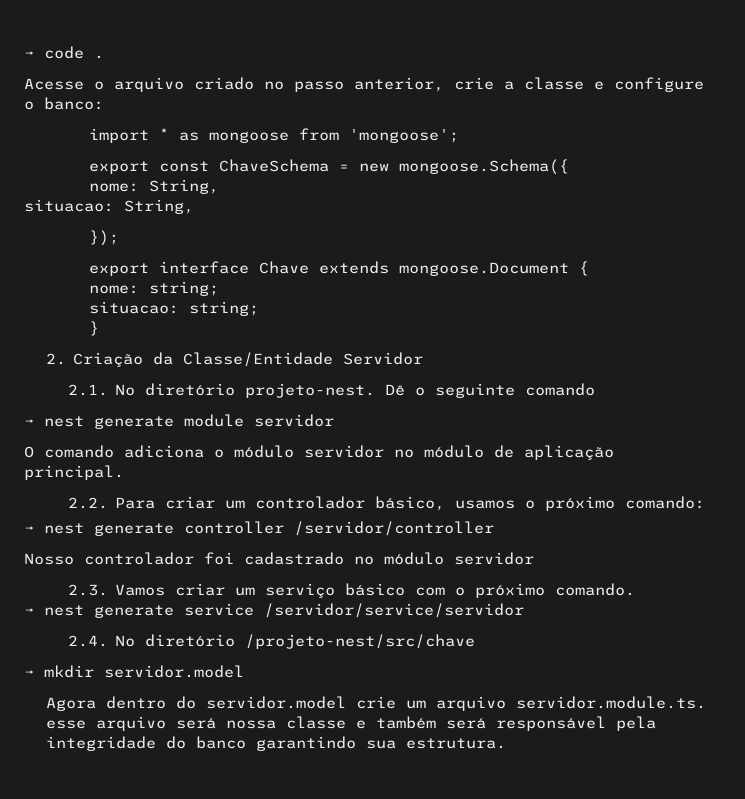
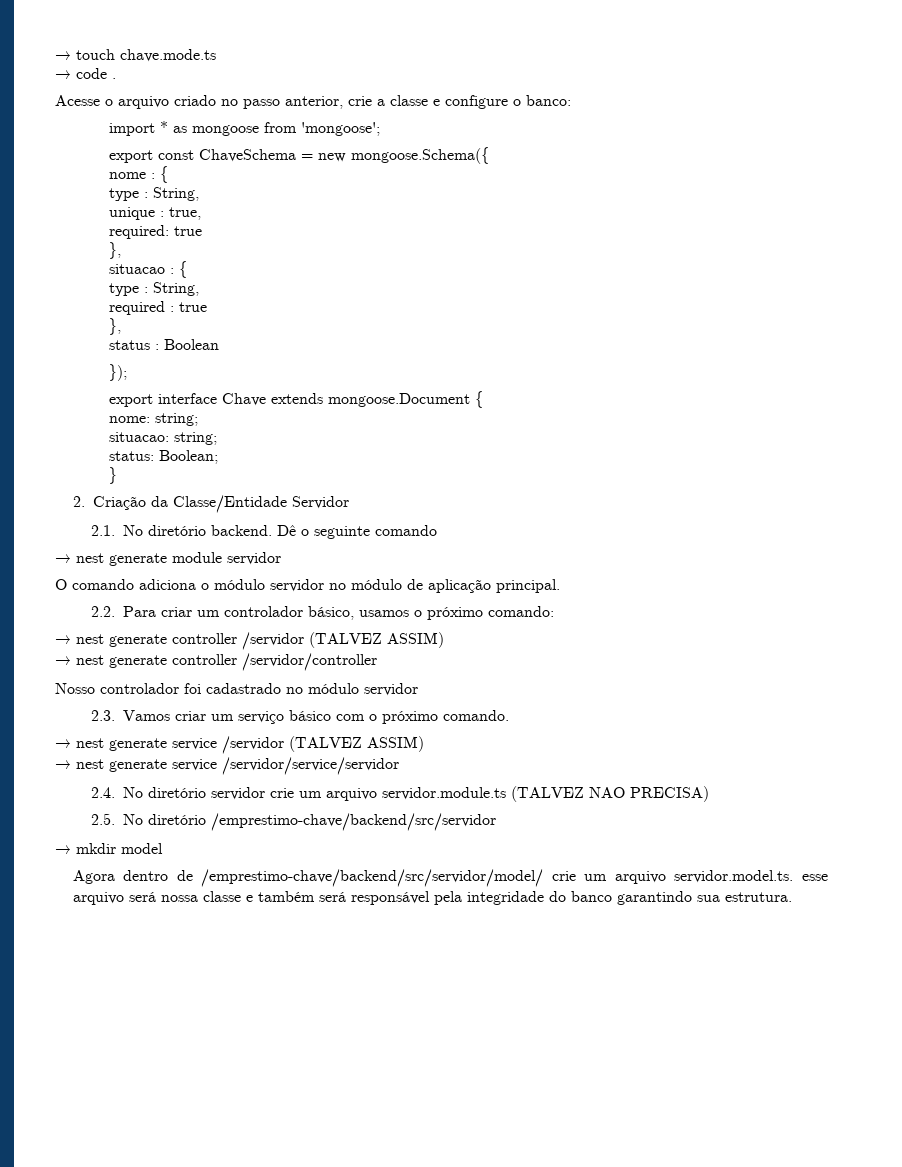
[24,51,34,58] → -> [55,49,216,62] [55,70,71,79] → touch chave.mode.ts // →
[89,179,220,194] [24,199,194,214] nome: String, // situacao: String, -> [108,166,168,183] [108,187,199,201] [108,207,201,220] [108,225,202,239] [108,242,121,259] [108,261,187,278] [108,282,199,296] [108,301,207,315] [108,318,121,335] [108,339,219,350] nome : { // type : String, // unique : true, // required: true // }, // situacao : { // type : String, // required : true // }, // status : Boolean
(260, 308) none -> [108,450,218,464] // status: Boolean;
[244,383,375,398] projeto-nest. -> [210,525,272,536] backend.
(705, 502) none -> [55,632,444,650] // → nest generate controller /servidor (TALVEZ ASSIM)
(635, 589) none -> [55,736,424,754] // → nest generate service /servidor (TALVEZ ASSIM)
[244,634,475,649] /projeto-nest/src/chave -> [210,786,709,802] [90,813,496,831] servidor crie um arquivo servidor.module.ts (TALVEZ NAO PRECISA) // 2.5. No diretório /emprestimo-chave/backend/src/servidor
[104,665,244,678] servidor.model -> [121,843,163,854] model
[175,696,706,711] do servidor.model crie um arquivo servidor.module.ts. -> [176,869,794,887] de /emprestimo-chave/backend/src/servidor/model/ crie um arquivo servidor.model.ts.

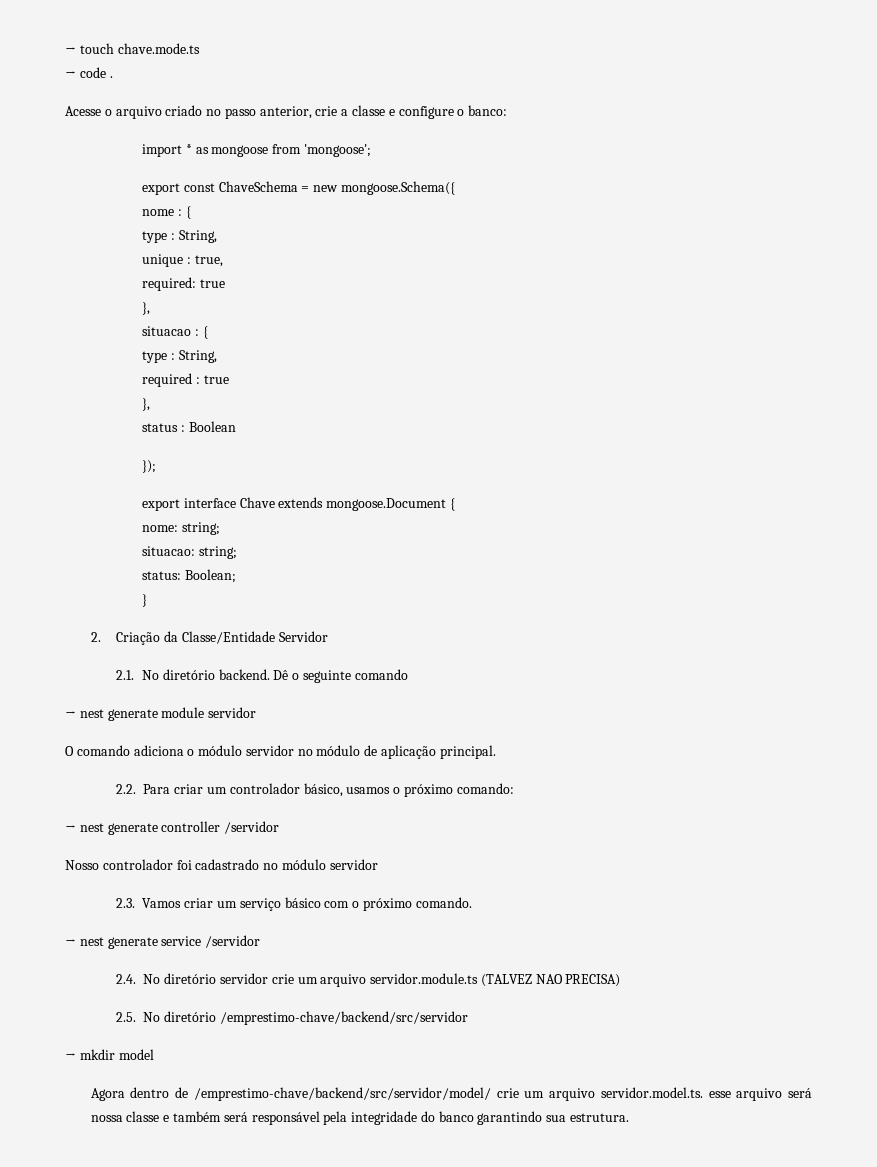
[309,632,444,648] [55,653,377,671] (TALVEZ ASSIM) // → nest generate controller /servidor/controller -> (280, 827) none
[289,736,424,752] [55,757,399,775] (TALVEZ ASSIM) // → nest generate service /servidor/service/servidor -> (261, 941) none

